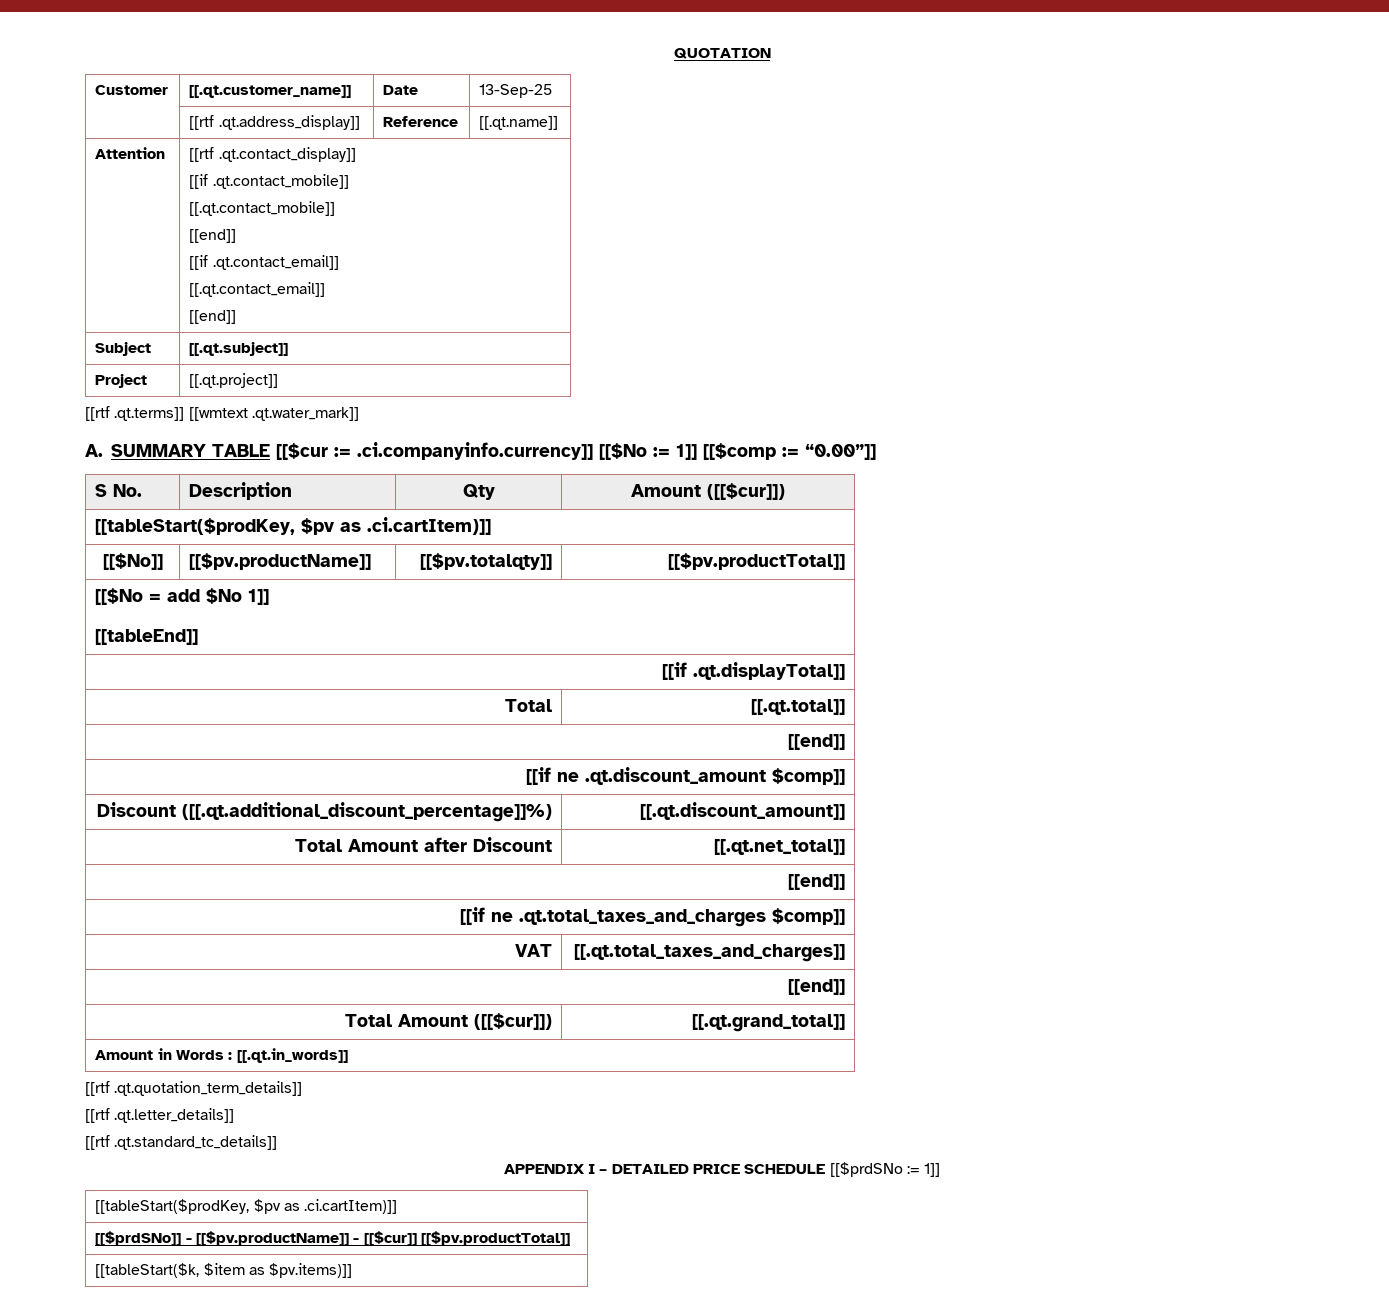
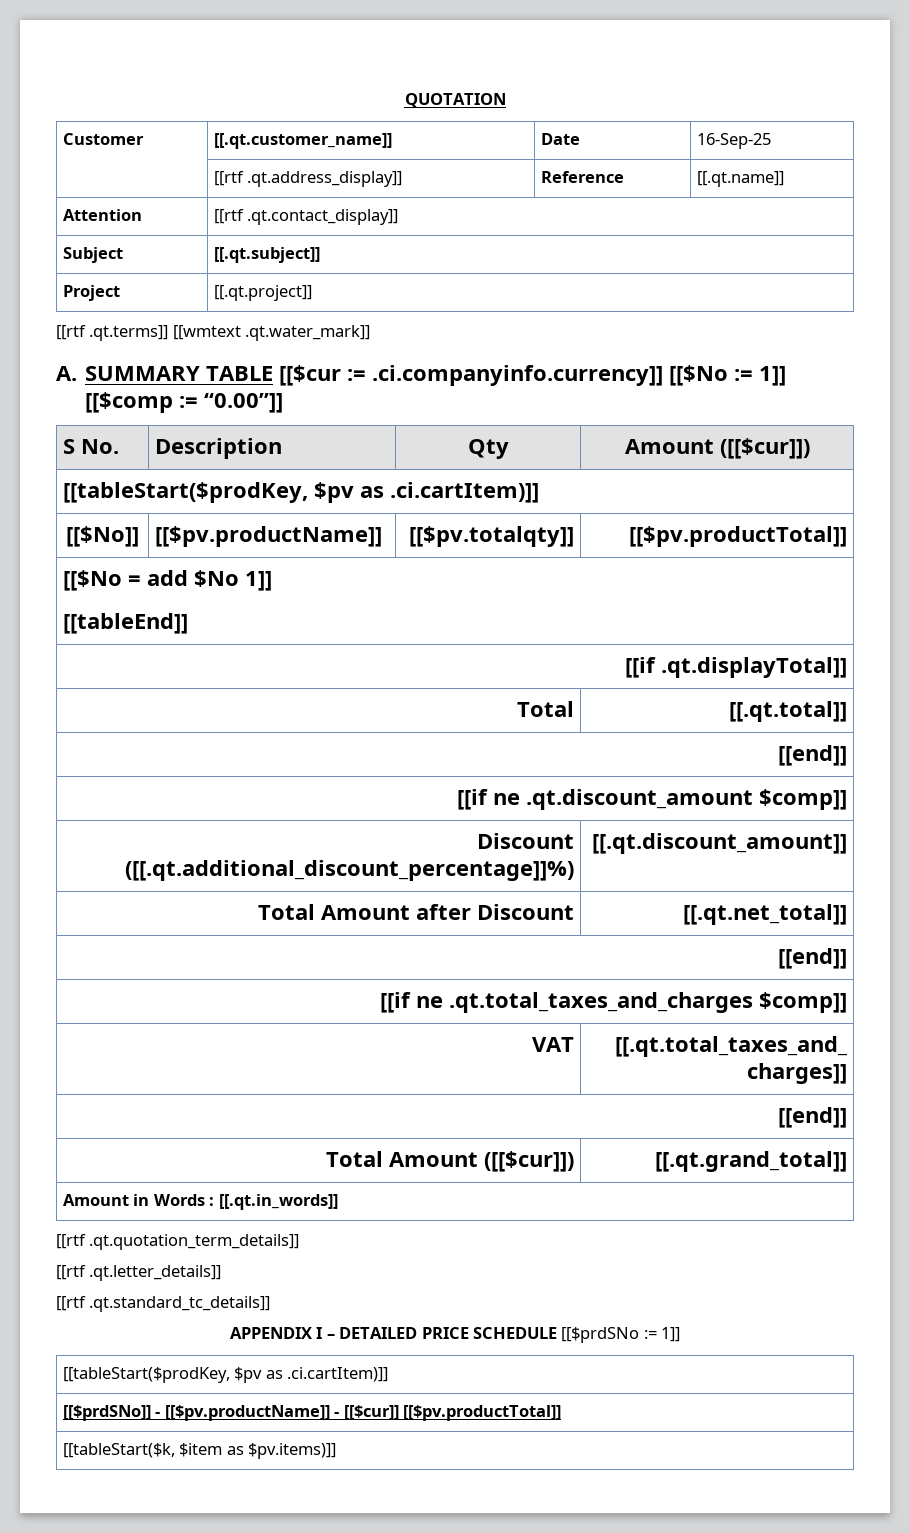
[479,84,553,98] 13-Sep-25 -> [696,133,771,149] 16-Sep-25
[189,174,349,189] [189,201,336,216] [189,229,237,243] [189,255,339,270] [189,282,326,297] [189,310,237,324] // [[if .qt.contact_mobile]] // [[.qt.contact_mobile]] // [[end]] // [[if .qt.contact_email]] // [[.qt.contact_email]] // [[end]] -> (399, 217) none

